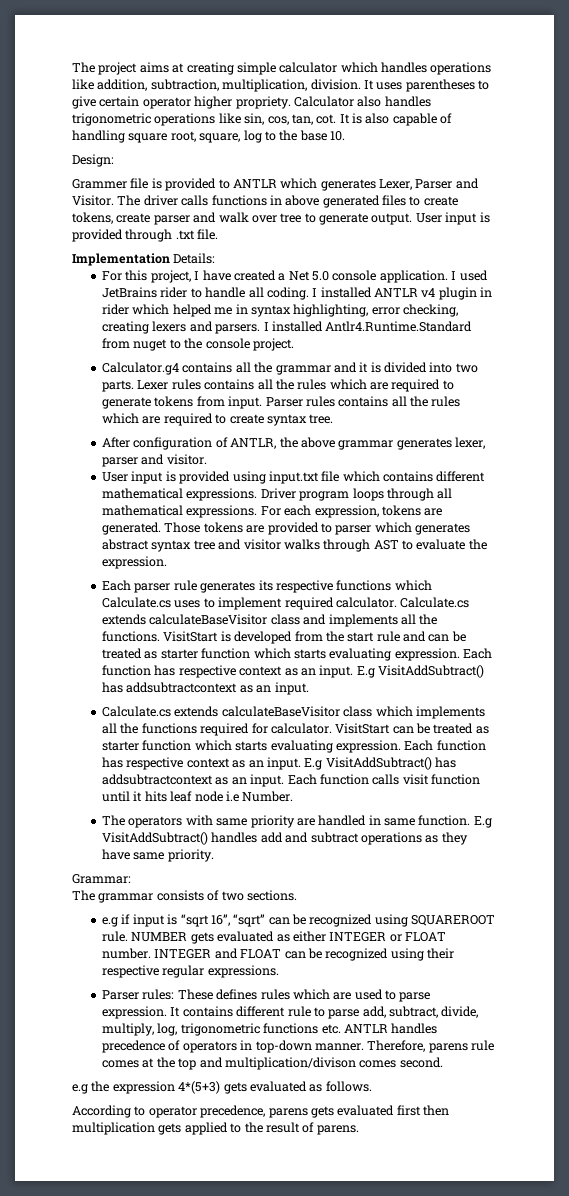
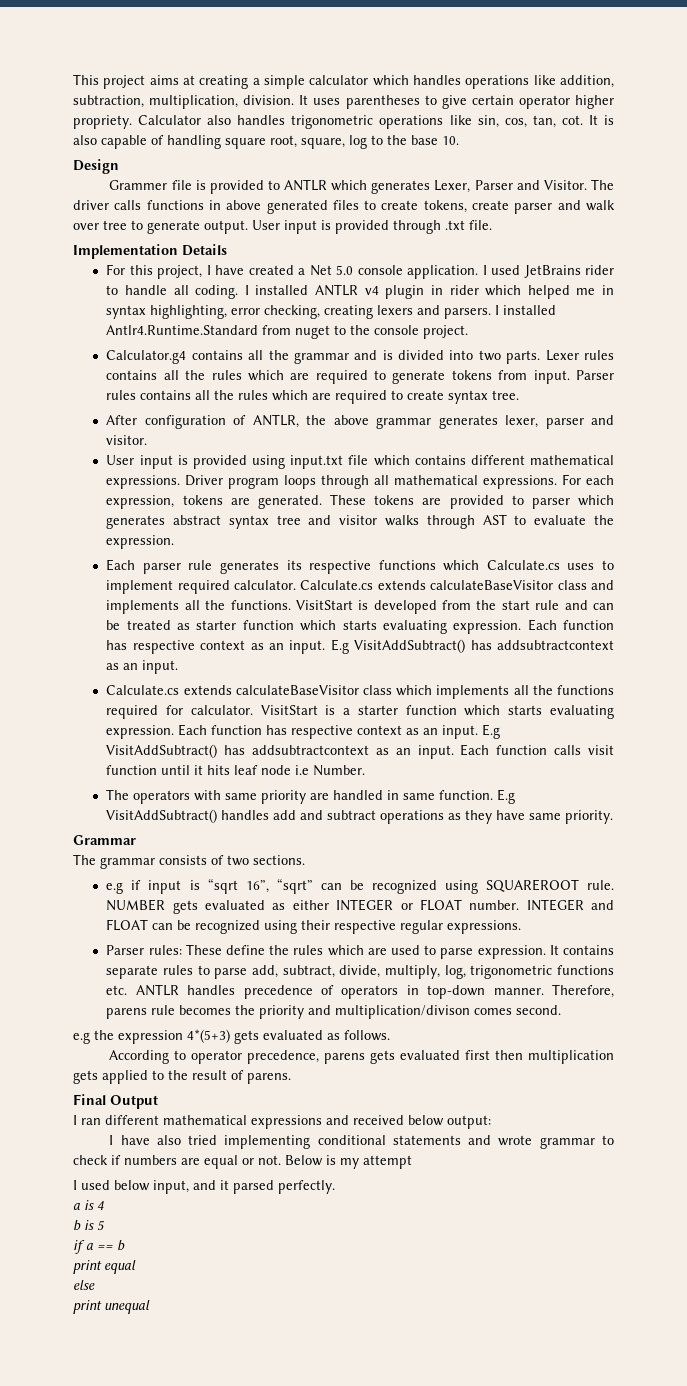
[72,62,95,73] The -> [73,74,99,85] This
(234, 68) none -> [252,78,260,85] a
[72,154,114,167] Design: -> [73,159,119,174] Design
[173,253,216,264] Details: -> [182,244,227,256] Details
[359,362,369,373] it -> (378, 355) none
[164,522,201,533] Those -> [330,494,367,505] These
[392,723,489,734] can be treated as -> [325,705,351,715] is a
[72,874,131,884] Grammar: -> [73,835,136,845] Grammar
[216,989,258,1000] defines -> [225,945,290,955] define the
[236,1006,311,1017] different rule -> [106,965,194,979] separate rules
[102,1057,197,1070] comes at the top -> [179,1005,305,1019] becomes the priority
(359, 1130) none -> [73,1094,158,1109] [73,1115,491,1129] [109,1135,614,1149] [73,1155,412,1169] [73,1180,335,1194] [73,1200,104,1210] [73,1220,105,1231] [73,1240,125,1254] [73,1260,136,1274] [73,1280,95,1290] [73,1300,150,1314] // Final Output // I ran different mathematical expressions and received below output: // I have also tried implementing conditional statements and wrote grammar to check if numbers are equal or not. Below is my attempt // I used below input, and it parsed perfectly. // a is 4 // b is 5 // if a == b // print equal // else // print unequal

